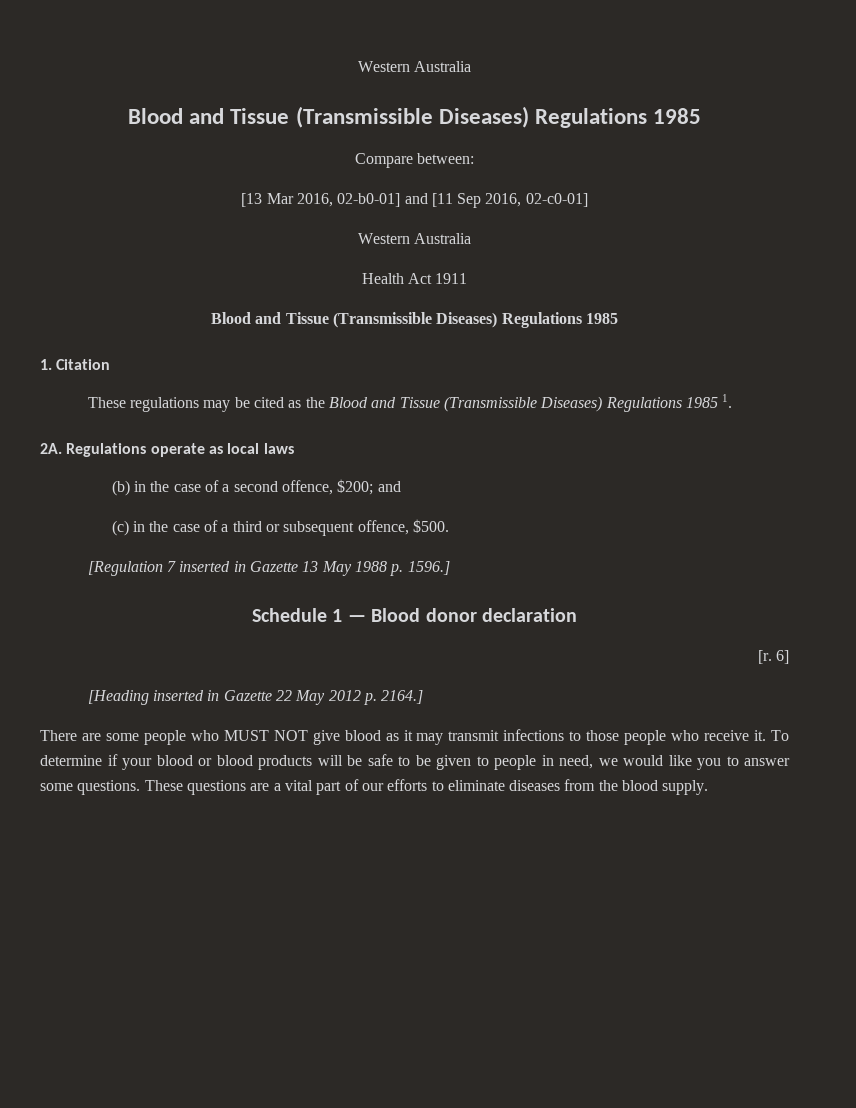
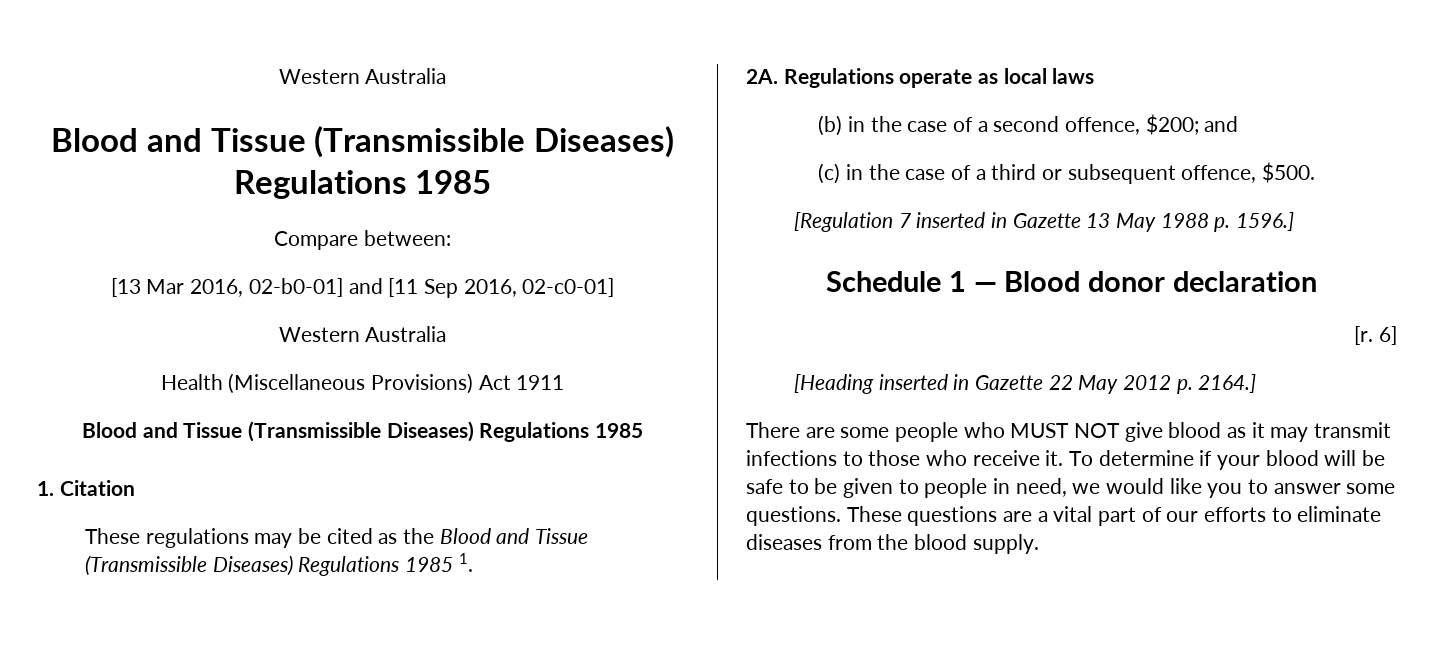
(404, 278) none -> [228,373,473,394] (Miscellaneous Provisions)
[624,730,667,745] people -> (921, 458) none
[198,755,312,770] or blood products -> (1319, 458) none

